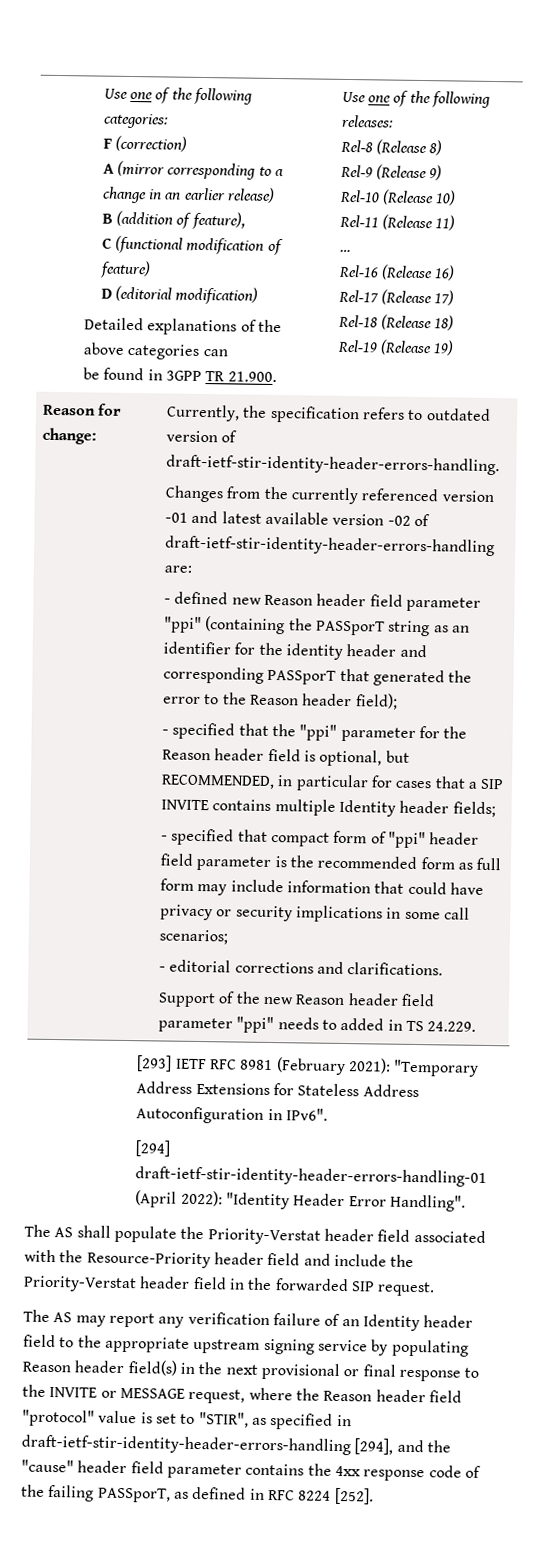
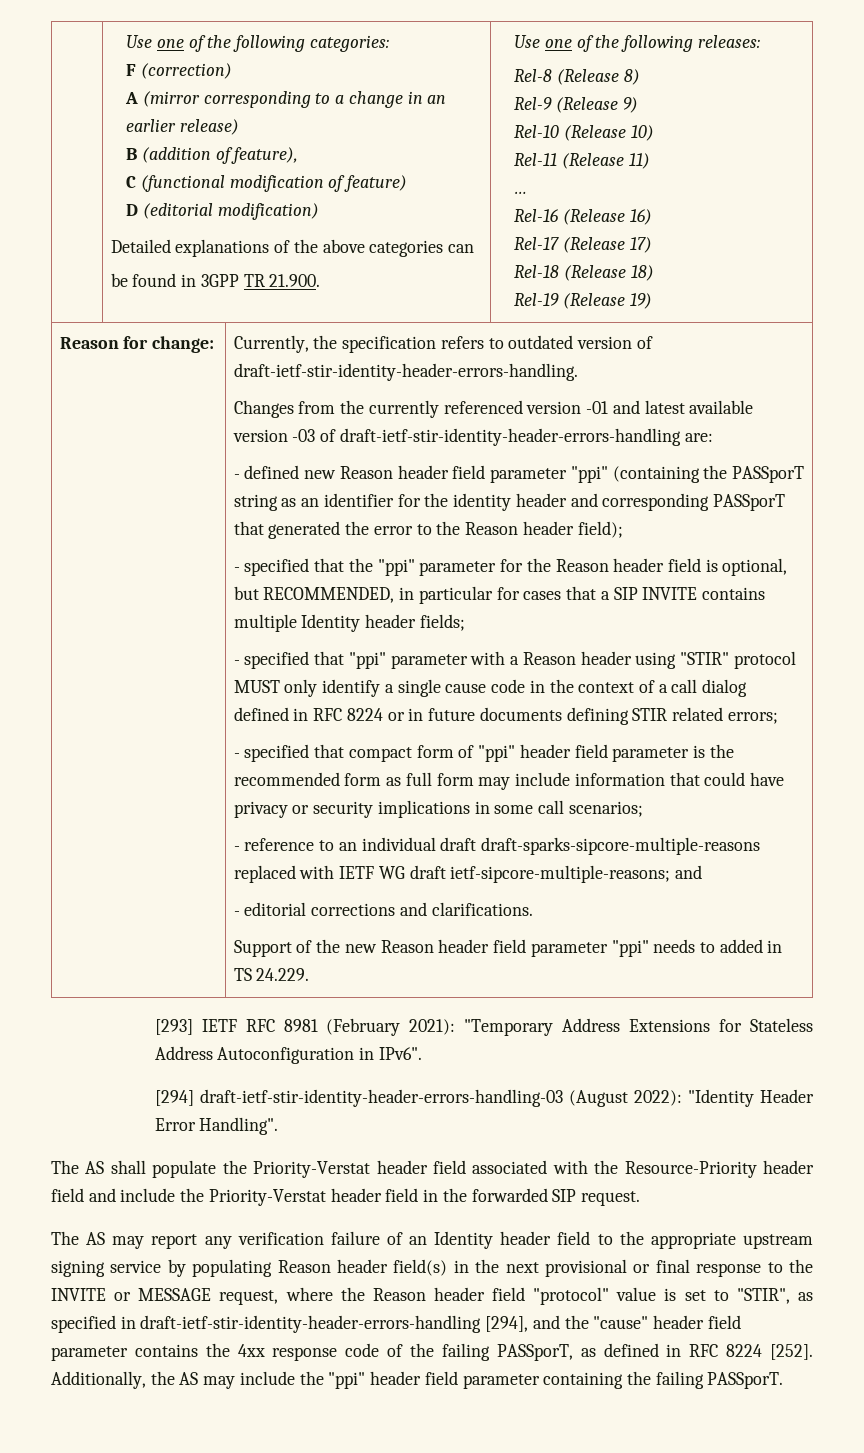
[387,515,411,526] -02 -> [292,429,316,442] -03
(496, 809) none -> [233,651,796,669] [233,679,748,697] [233,707,778,725] // - specified that "ppi" parameter with a Reason header using "STIR" protocol MUST only identify a single cause code in the context of a call dialog defined in RFC 8224 or in future documents defining STIR related errors;
(229, 937) none -> [233,837,761,855] [233,865,703,883] // - reference to an individual draft draft-sparks-sipcore-multiple-reasons replaced with IETF WG draft ietf-sipcore-multiple-reasons; and
[135,1166,488,1188] [135,1190,178,1208] draft-ietf-stir-identity-header-errors-handling-01 (April -> [199,1089,628,1107] draft-ietf-stir-identity-header-errors-handling-03 (August
(374, 1496) none -> [51,1371,784,1389] Additionally, the AS may include the "ppi" header field parameter containing the failing PASSporT.

